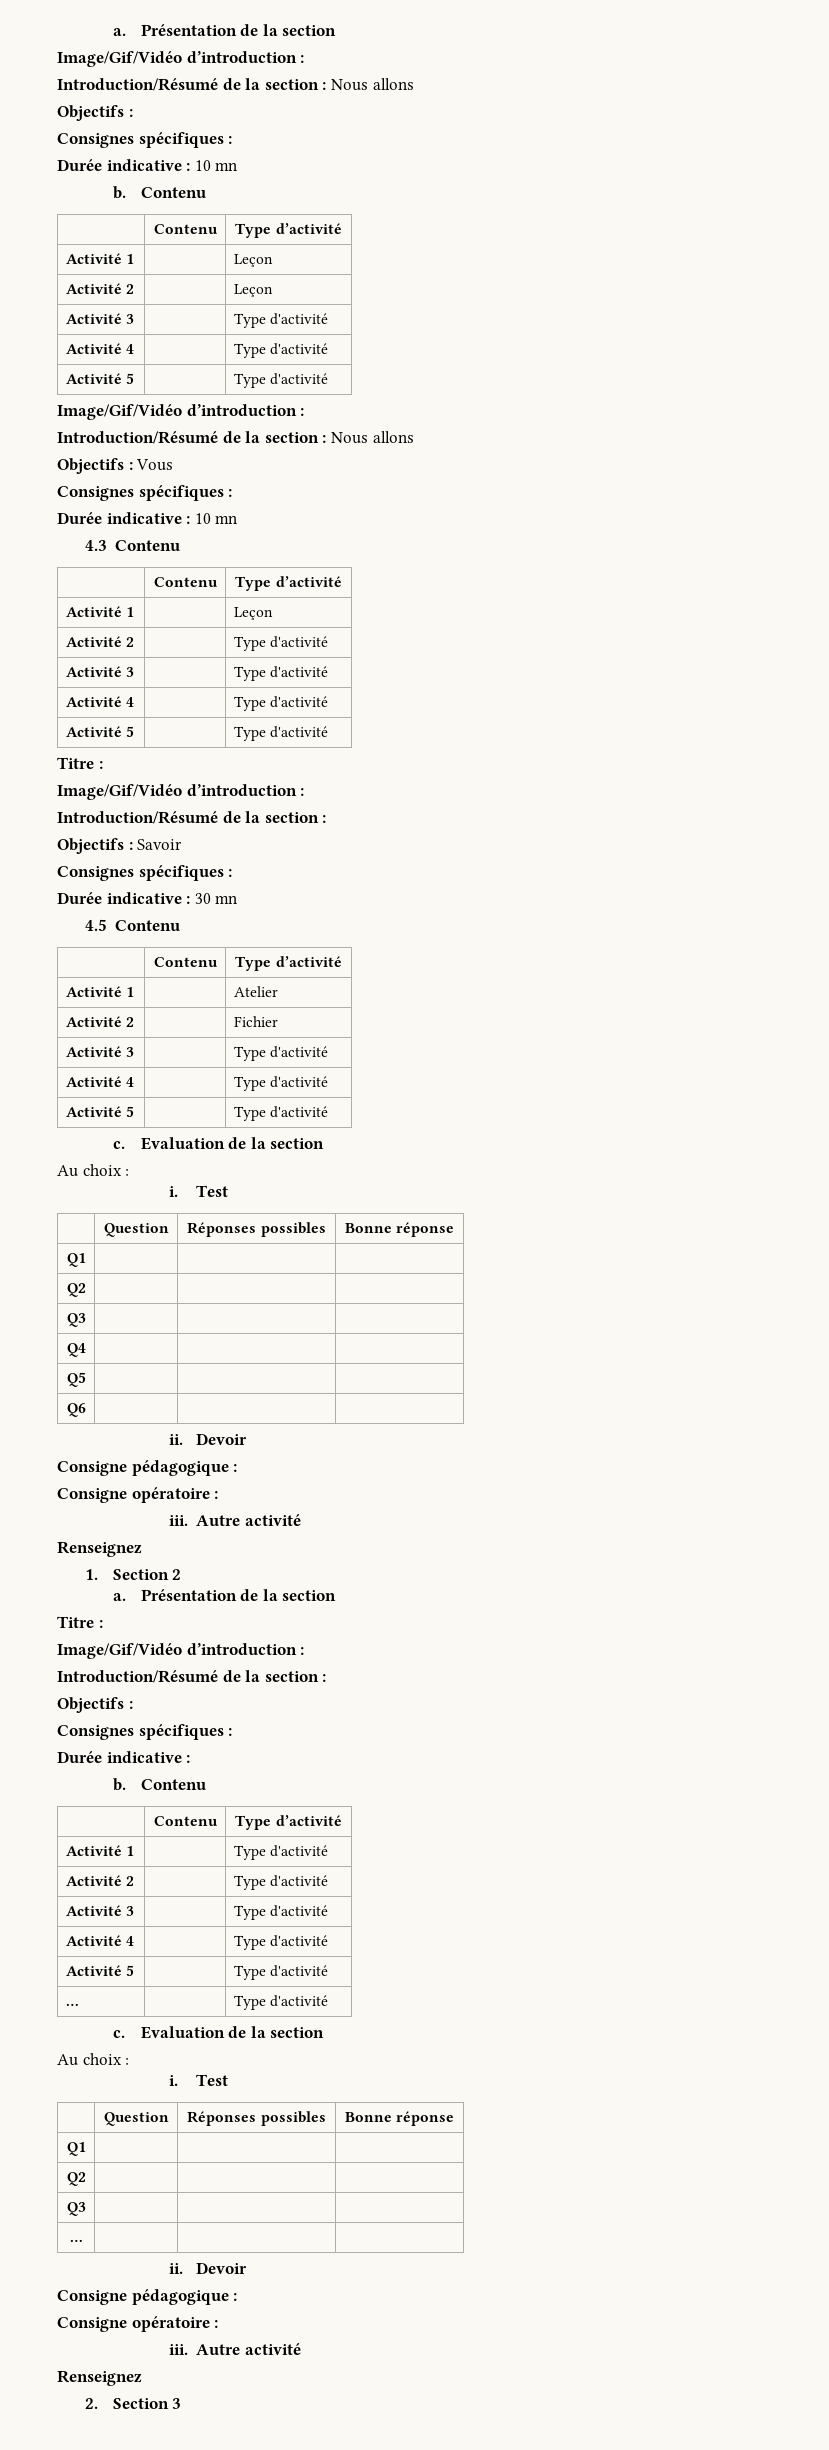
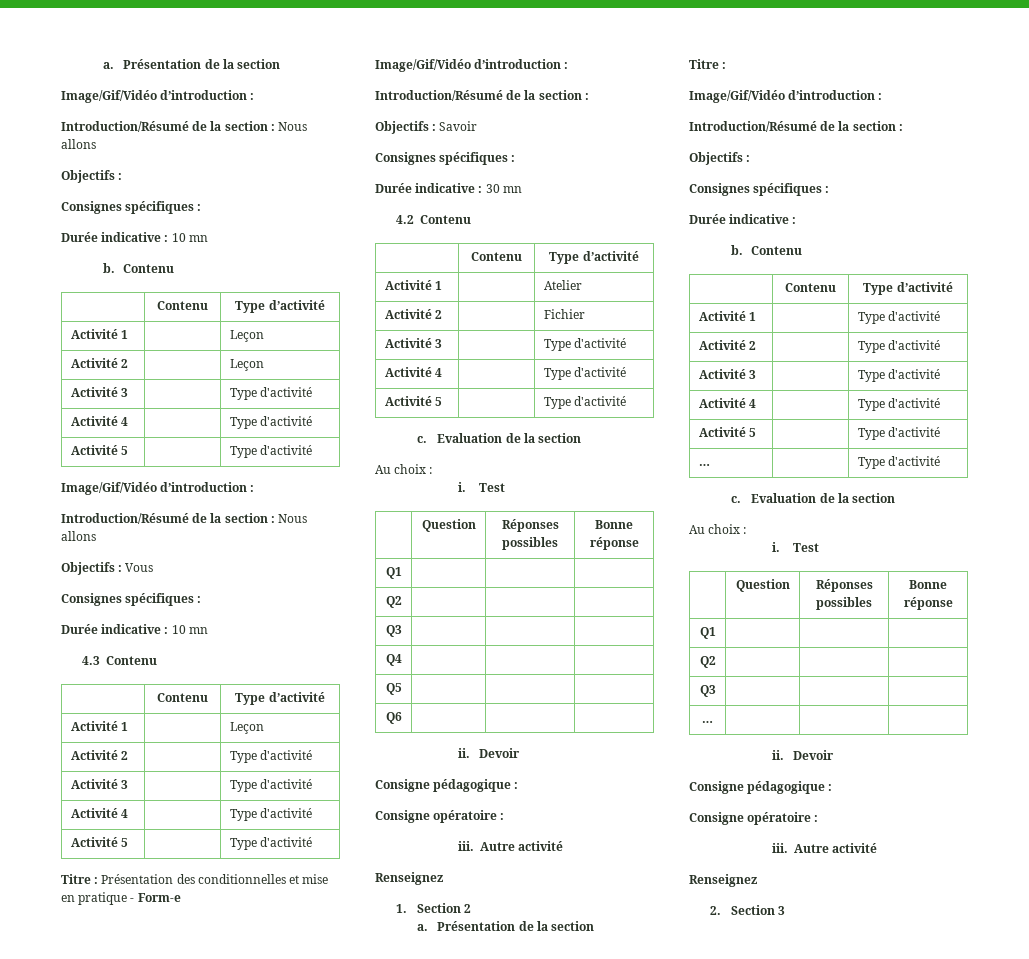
(103, 765) none -> [101,874,329,884] [61,892,181,905] Présentation des conditionnelles et mise en pratique - Form-e
[84,919,107,931] 4.5 -> [395,215,414,224] 4.2

